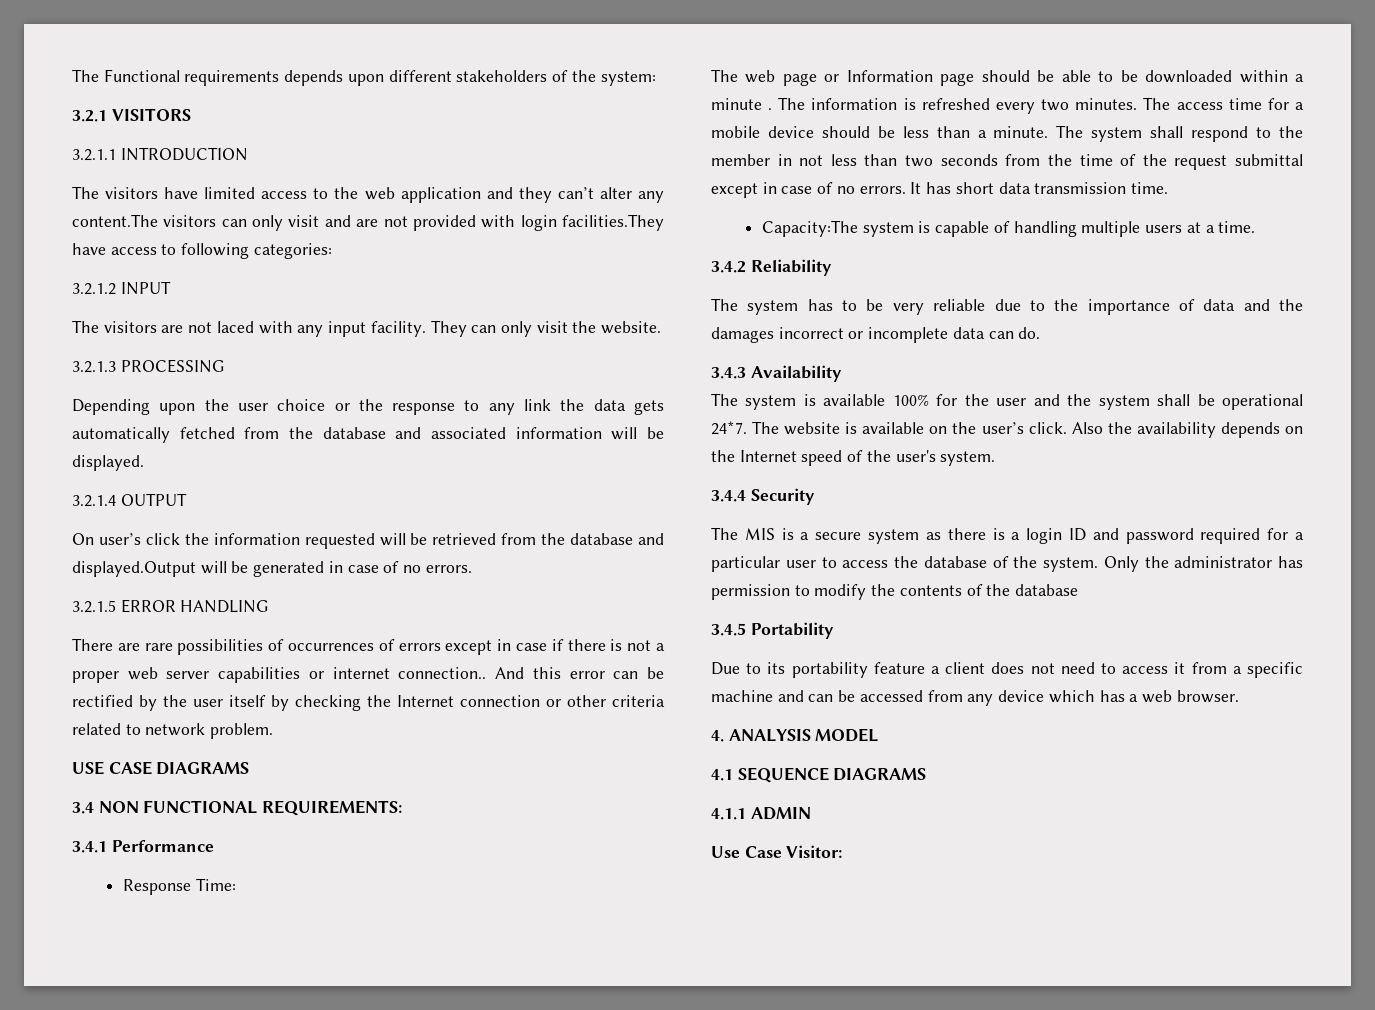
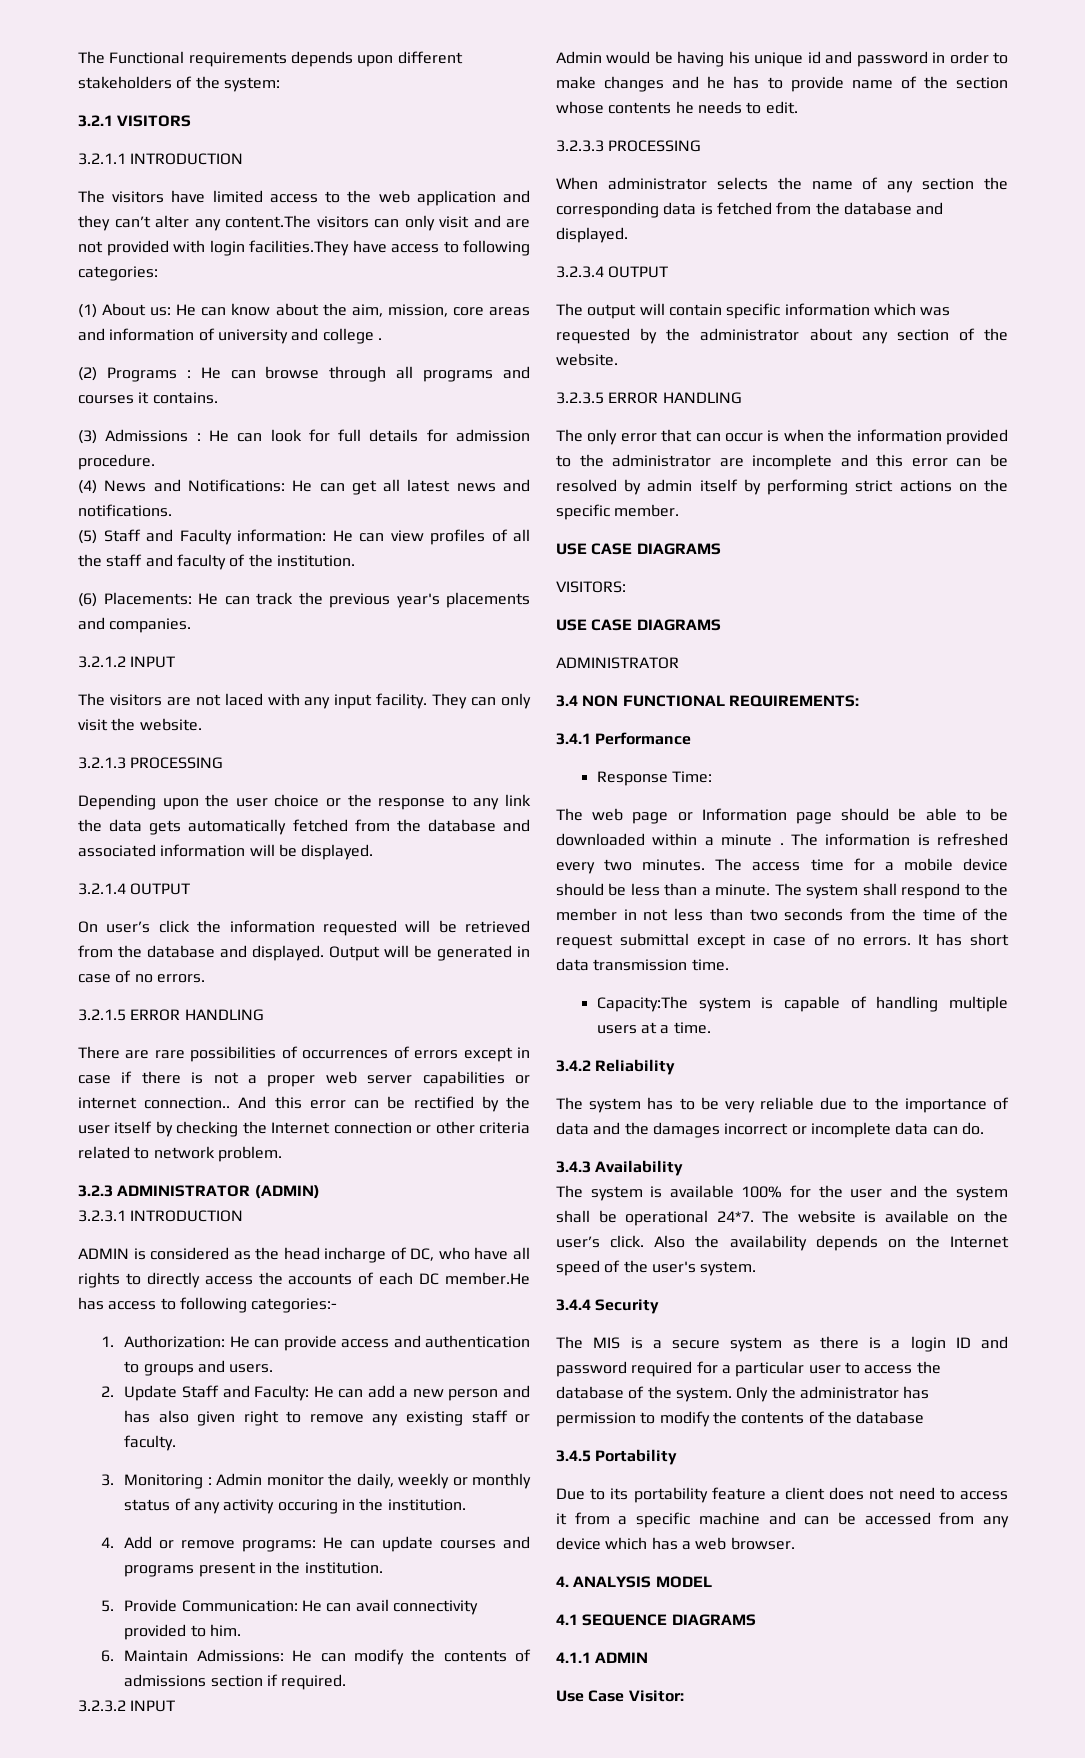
(332, 251) none -> [78,303,530,318] [78,328,382,344] [78,366,530,382] [78,392,218,404] [78,429,530,444] [78,454,155,470] [78,479,530,495] [78,504,172,517] [78,529,530,545] [78,554,355,570] [78,592,530,608] [78,617,192,633] // (1) About us: He can know about the aim, mission, core areas and information of university and college . // (2) Programs : He can browse through all programs and courses it contains. // (3) Admissions : He can look for full details for admission procedure. // (4) News and Notifications: He can get all latest news and notifications. // (5) Staff and Faculty information: He can view profiles of all the staff and faculty of the institution. // (6) Placements: He can track the previous year's placements and companies.
[72,561,196,577] displayed.Output -> [252,945,380,961] displayed. Output
[72,761,250,775] USE CASE DIAGRAMS -> [78,1185,320,1199] [78,1210,244,1222] [78,1247,531,1263] [78,1272,531,1288] [78,1297,338,1313] [101,1335,530,1351] [124,1360,274,1376] [101,1385,531,1401] [124,1410,530,1426] [124,1435,177,1451] [101,1473,531,1489] [124,1498,466,1514] [101,1536,530,1552] [124,1561,383,1577] [101,1599,479,1615] [124,1624,242,1640] [101,1649,531,1665] [124,1674,347,1690] [78,1700,176,1712] [556,51,1008,67] [556,76,1008,92] [556,101,798,114] [556,140,702,152] [556,177,1008,193] [556,202,944,218] [556,227,628,243] [556,266,669,278] [556,303,951,319] [556,328,1008,344] [556,353,618,366] [556,392,742,404] [556,429,1008,445] [556,454,1008,470] [556,479,1008,495] [556,504,680,520] [556,543,721,555] [556,581,626,593] [556,619,721,631] [556,657,679,669] 3.2.3 ADMINISTRATOR (ADMIN) // 3.2.3.1 INTRODUCTION // ADMIN is considered as the head incharge of DC, who have all rights to directly access the accounts of each DC member.He has access to following categories:- // 1. Authorization: He can provide access and authentication to groups and users. // 2. Update Staff and Faculty: He can add a new person and has also given right to remove any existing staff or faculty. // 3. Monitoring : Admin monitor the daily, weekly or monthly status of any activity occuring in the institution. // 4. Add or remove programs: He can update courses and programs present in the institution. // 5. Provide Communication: He can avail connectivity provided to him. // 6. Maintain Admissions: He can modify the contents of admissions section if required. // 3.2.3.2 INPUT // Admin would be having his unique id and password in order to make changes and he has to provide name of the section whose contents he needs to edit. // 3.2.3.3 PROCESSING // When administrator selects the name of any section the corresponding data is fetched from the database and displayed. // 3.2.3.4 OUTPUT // The output will contain specific information which was requested by the administrator about any section of the website. // 3.2.3.5 ERROR HANDLING // The only error that can occur is when the information provided to the administrator are incomplete and this error can be resolved by admin itself by performing strict actions on the specific member. // USE CASE DIAGRAMS // VISITORS: // USE CASE DIAGRAMS // ADMINISTRATOR

